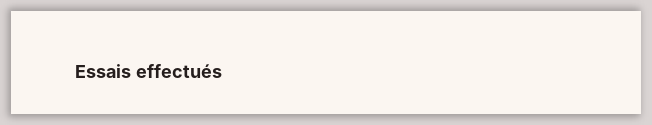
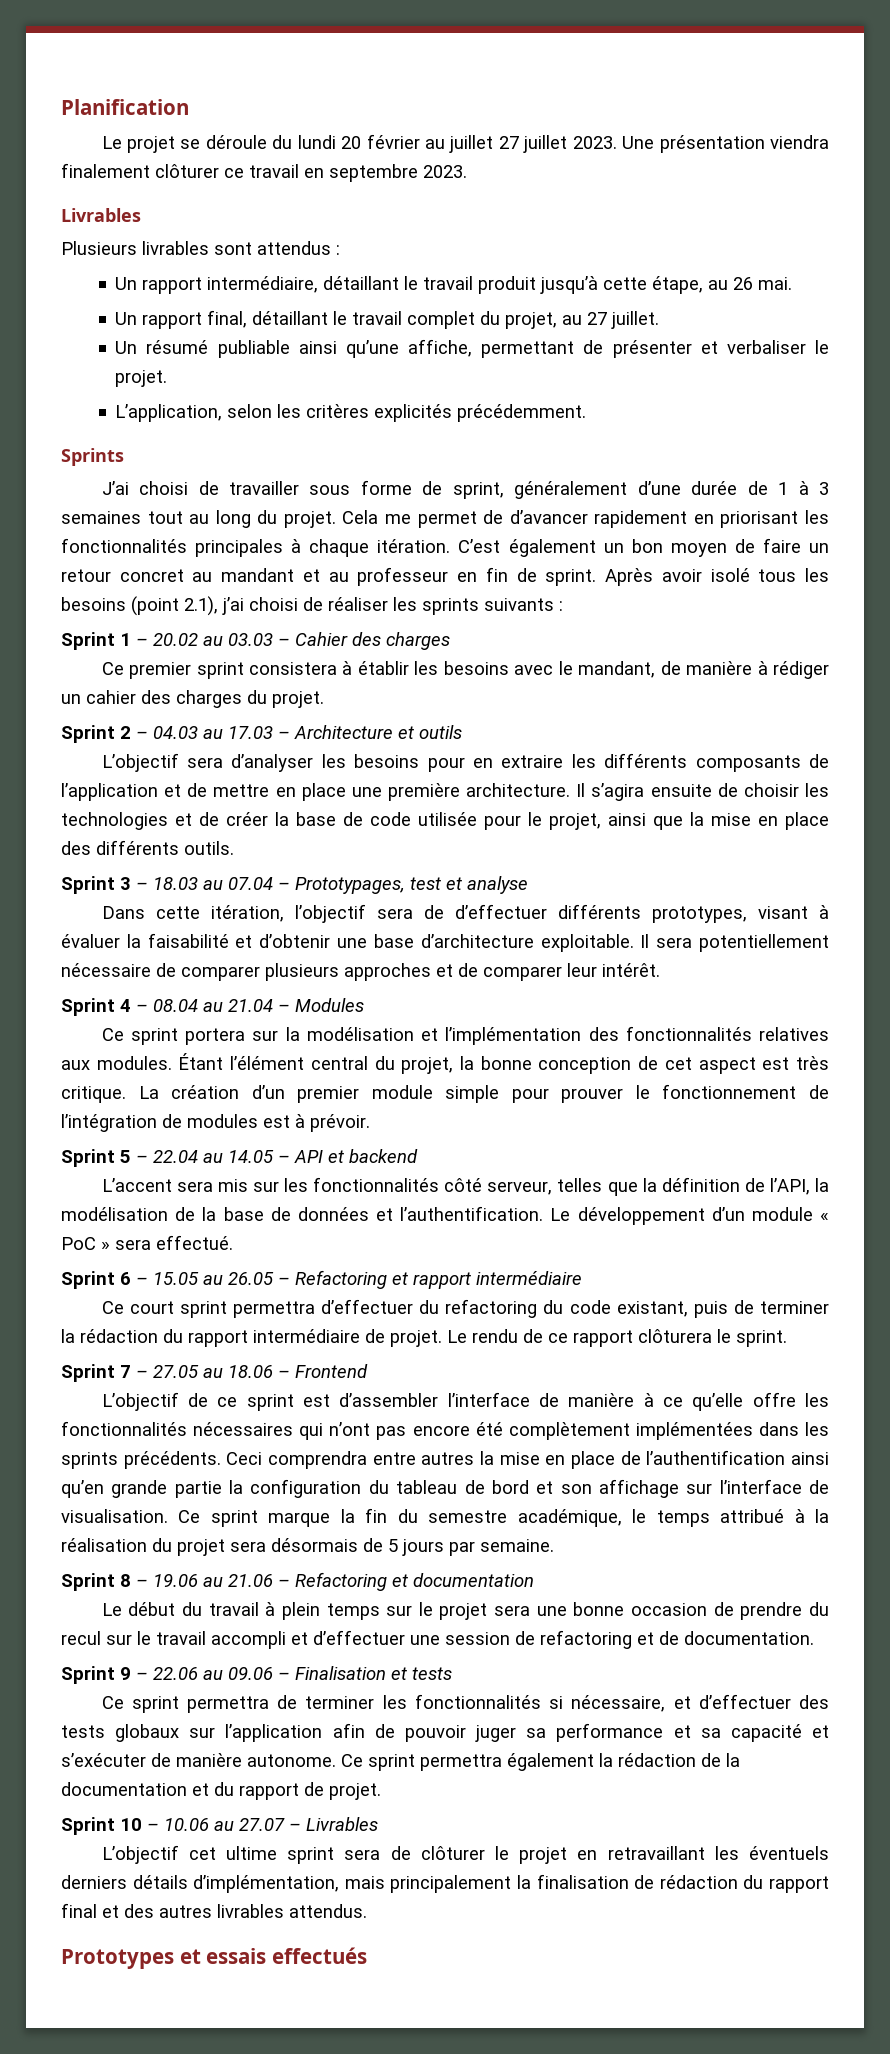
[75,64,131,78] Essais -> [61,99,189,115] [101,134,830,153] [61,163,467,182] [61,208,141,222] [61,241,340,255] [115,276,793,294] [115,310,660,329] [115,339,829,358] [115,370,168,387] [115,404,587,422] [61,448,124,466] [101,480,829,499] [61,510,829,528] [61,538,830,557] [61,567,830,586] [61,596,563,616] [61,632,450,650] [101,661,829,679] [61,690,324,708] [61,725,462,743] [101,753,829,772] [61,783,829,801] [61,812,829,830] [61,840,234,855] [61,876,528,894] [101,904,830,923] [61,933,830,952] [61,963,660,981] [61,998,364,1016] [101,1026,829,1045] [61,1053,829,1074] [61,1084,829,1103] [61,1114,370,1132] [61,1149,418,1167] [101,1177,829,1196] [61,1206,829,1225] [61,1235,233,1250] [61,1270,582,1289] [101,1299,829,1318] [61,1329,787,1347] [61,1364,368,1382] [101,1392,829,1411] [61,1421,830,1440] [61,1450,829,1469] [61,1479,829,1498] [61,1508,829,1527] [61,1538,554,1556] [61,1572,534,1591] [101,1602,830,1620] [61,1630,814,1649] [61,1666,452,1684] [101,1694,830,1713] [61,1723,829,1742] [61,1753,740,1771] [61,1782,381,1800] [61,1817,378,1835] [101,1845,829,1864] [61,1874,830,1893] [61,1903,367,1918] [61,1948,267,1969] Planification // Le projet se déroule du lundi 20 février au juillet 27 juillet 2023. Une présentation viendra finalement clôturer ce travail en septembre 2023. // Livrables // Plusieurs livrables sont attendus : // Un rapport intermédiaire, détaillant le travail produit jusqu’à cette étape, au 26 mai. // Un rapport final, détaillant le travail complet du projet, au 27 juillet. // Un résumé publiable ainsi qu’une affiche, permettant de présenter et verbaliser le projet. // L’application, selon les critères explicités précédemment. // Sprints // J’ai choisi de travailler sous forme de sprint, généralement d’une durée de 1 à 3 semaines tout au long du projet. Cela me permet de d’avancer rapidement en priorisant les fonctionnalités principales à chaque itération. C’est également un bon moyen de faire un retour concret au mandant et au professeur en fin de sprint. Après avoir isolé tous les besoins (point 2.1), j’ai choisi de réaliser les sprints suivants : // Sprint 1 – 20.02 au 03.03 – Cahier des charges // Ce premier sprint consistera à établir les besoins avec le mandant, de manière à rédiger un cahier des charges du projet. // Sprint 2 – 04.03 au 17.03 – Architecture et outils // L’objectif sera d’analyser les besoins pour en extraire les différents composants de l’application et de mettre en place une première architecture. Il s’agira ensuite de choisir les technologies et de créer la base de code utilisée pour le projet, ainsi que la mise en place des différents outils. // Sprint 3 – 18.03 au 07.04 – Prototypages, test et analyse // Dans cette itération, l’objectif sera de d’effectuer différents prototypes, visant à évaluer la faisabilité et d’obtenir une base d’architecture exploitable. Il sera potentiellement nécessaire de comparer plusieurs approches et de comparer leur intérêt. // Sprint 4 – 08.04 au 21.04 – Modules // Ce sprint portera sur la modélisation et l’implémentation des fonctionnalités relatives aux modules. Étant l’élément central du projet, la bonne conception de cet aspect est très critique. La création d’un premier module simple pour prouver le fonctionnement de l’intégration de modules est à prévoir. // Sprint 5 – 22.04 au 14.05 – API et backend // L’accent sera mis sur les fonctionnalités côté serveur, telles que la définition de l’API, la modélisation de la base de données et l’authentification. Le développement d’un module « PoC » sera effectué. // Sprint 6 – 15.05 au 26.05 – Refactoring et rapport intermédiaire // Ce court sprint permettra d’effectuer du refactoring du code existant, puis de terminer la rédaction du rapport intermédiaire de projet. Le rendu de ce rapport clôturera le sprint. // Sprint 7 – 27.05 au 18.06 – Frontend // L’objectif de ce sprint est d’assembler l’interface de manière à ce qu’elle offre les fonctionnalités nécessaires qui n’ont pas encore été complètement implémentées dans les sprints précédents. Ceci comprendra entre autres la mise en place de l’authentification ainsi qu’en grande partie la configuration du tableau de bord et son affichage sur l’interface de visualisation. Ce sprint marque la fin du semestre académique, le temps attribué à la réalisation du projet sera désormais de 5 jours par semaine. // Sprint 8 – 19.06 au 21.06 – Refactoring et documentation // Le début du travail à plein temps sur le projet sera une bonne occasion de prendre du recul sur le travail accompli et d’effectuer une session de refactoring et de documentation. // Sprint 9 – 22.06 au 09.06 – Finalisation et tests // Ce sprint permettra de terminer les fonctionnalités si nécessaire, et d’effectuer des tests globaux sur l’application afin de pouvoir juger sa performance et sa capacité et s’exécuter de manière autonome. Ce sprint permettra également la rédaction de la documentation et du rapport de projet. // Sprint 10 – 10.06 au 27.07 – Livrables // L’objectif cet ultime sprint sera de clôturer le projet en retravaillant les éventuels derniers détails d’implémentation, mais principalement la finalisation de rédaction du rapport final et des autres livrables attendus. // Prototypes et essais

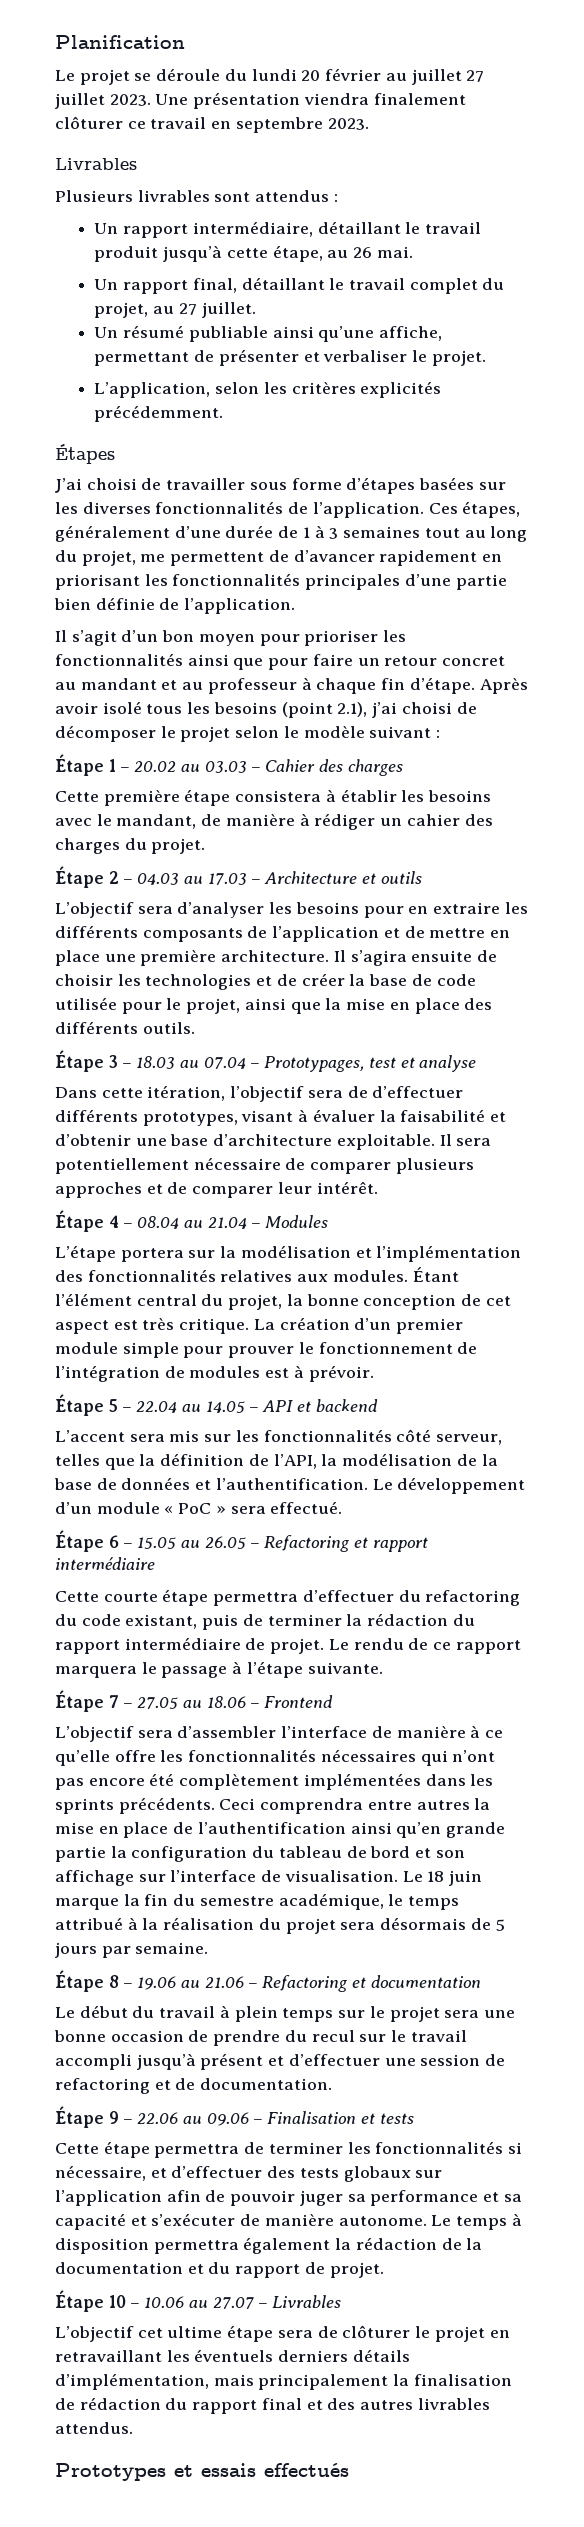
[61,448,124,466] Sprints -> [55,444,115,464] Étapes
[422,481,504,499] de sprint, -> [346,477,506,494] [55,501,521,518] d’étapes basées sur les diverses fonctionnalités de l’application. Ces étapes,
[283,510,477,528] projet. Cela me permet -> [81,550,265,566] projet, me permettent
[291,539,755,557] à chaque itération. C’est également un bon moyen de -> [404,574,507,590] [54,597,296,614] [55,630,407,646] [55,653,309,670] d’une partie bien définie de l’application. // Il s’agit d’un bon moyen pour prioriser les fonctionnalités ainsi que pour
[457,567,597,586] en fin de sprint. -> [301,677,475,694] à chaque fin d’étape.
[328,597,563,615] [61,632,115,650] réaliser les sprints suivants : // Sprint -> [55,725,441,742] [55,754,104,776] décomposer le projet selon le modèle suivant : // Étape
[101,662,244,679] Ce premier sprint -> [55,789,231,806] Cette première étape
[61,725,115,743] Sprint -> [55,866,104,888] Étape
[61,876,115,894] Sprint -> [55,1050,104,1072] Étape
[61,998,115,1016] Sprint -> [55,1210,104,1232] Étape
[101,1028,178,1045] Ce sprint -> [55,1245,116,1262] L’étape
[61,1149,115,1167] Sprint -> [55,1394,104,1416] Étape
[61,1271,115,1289] Sprint -> [55,1530,104,1552] Étape
[101,1301,227,1318] Ce court sprint -> [55,1589,209,1606] Cette courte étape
[638,1329,787,1347] [61,1364,115,1382] clôturera le sprint. // Sprint -> [55,1661,383,1678] [55,1690,104,1712] marquera le passage à l’étape suivante. // Étape
[187,1393,330,1411] de ce sprint est -> [137,1730,173,1738] sera
[178,1510,258,1527] Ce sprint -> [402,1870,483,1886] Le 18 juin
[61,1573,115,1591] Sprint -> [55,1970,104,1992] Étape
(286, 1640) none -> [136,2053,264,2070] jusqu’à présent
[61,1666,115,1684] Sprint -> [55,2106,104,2128] Étape
[101,1696,179,1713] Ce sprint -> [55,2141,150,2158] Cette étape
[341,1754,415,1771] Ce sprint -> [431,2213,522,2230] [55,2238,149,2254] Le temps à disposition
[61,1817,115,1835] Sprint -> [55,2290,104,2312] Étape
[287,1847,335,1864] sprint -> [227,2325,274,2342] étape

